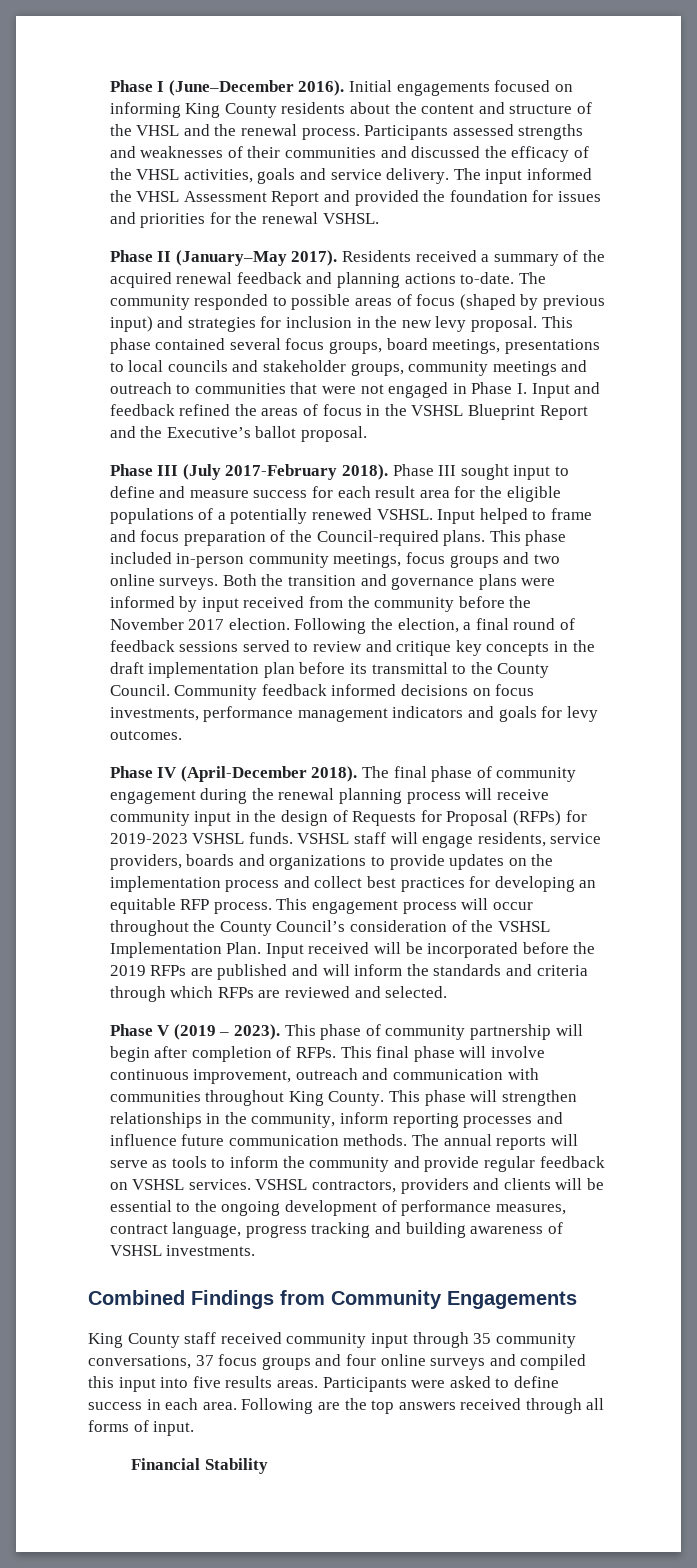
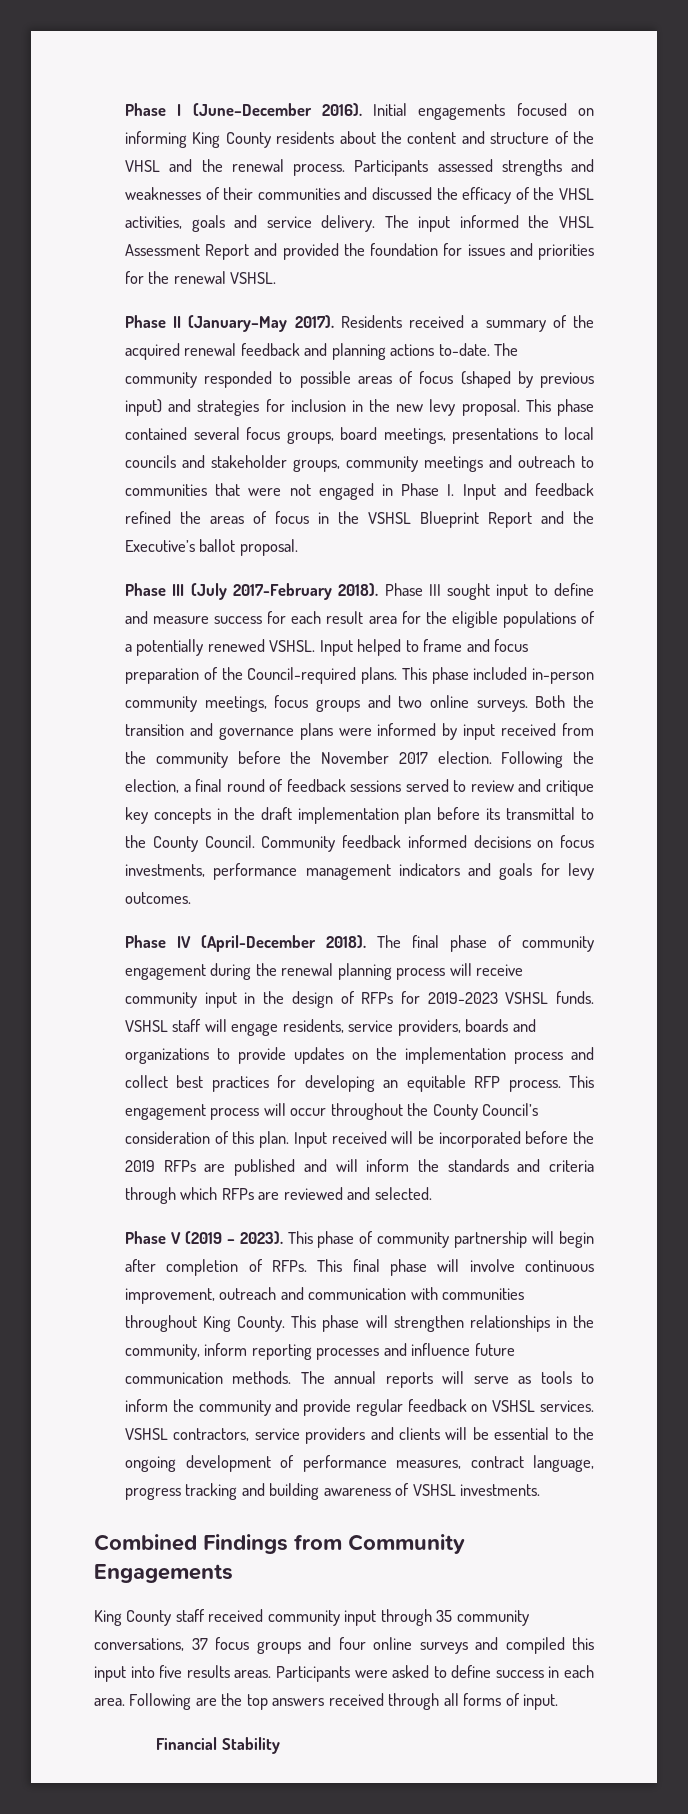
[352,810,561,826] Requests for Proposal (RFPs) -> [361,992,394,1004] RFPs
[471,920,550,932] [109,942,262,958] the VSHSL Implementation Plan. -> [232,1131,290,1148] this plan.
(397, 1186) none -> [254,1428,300,1440] service

